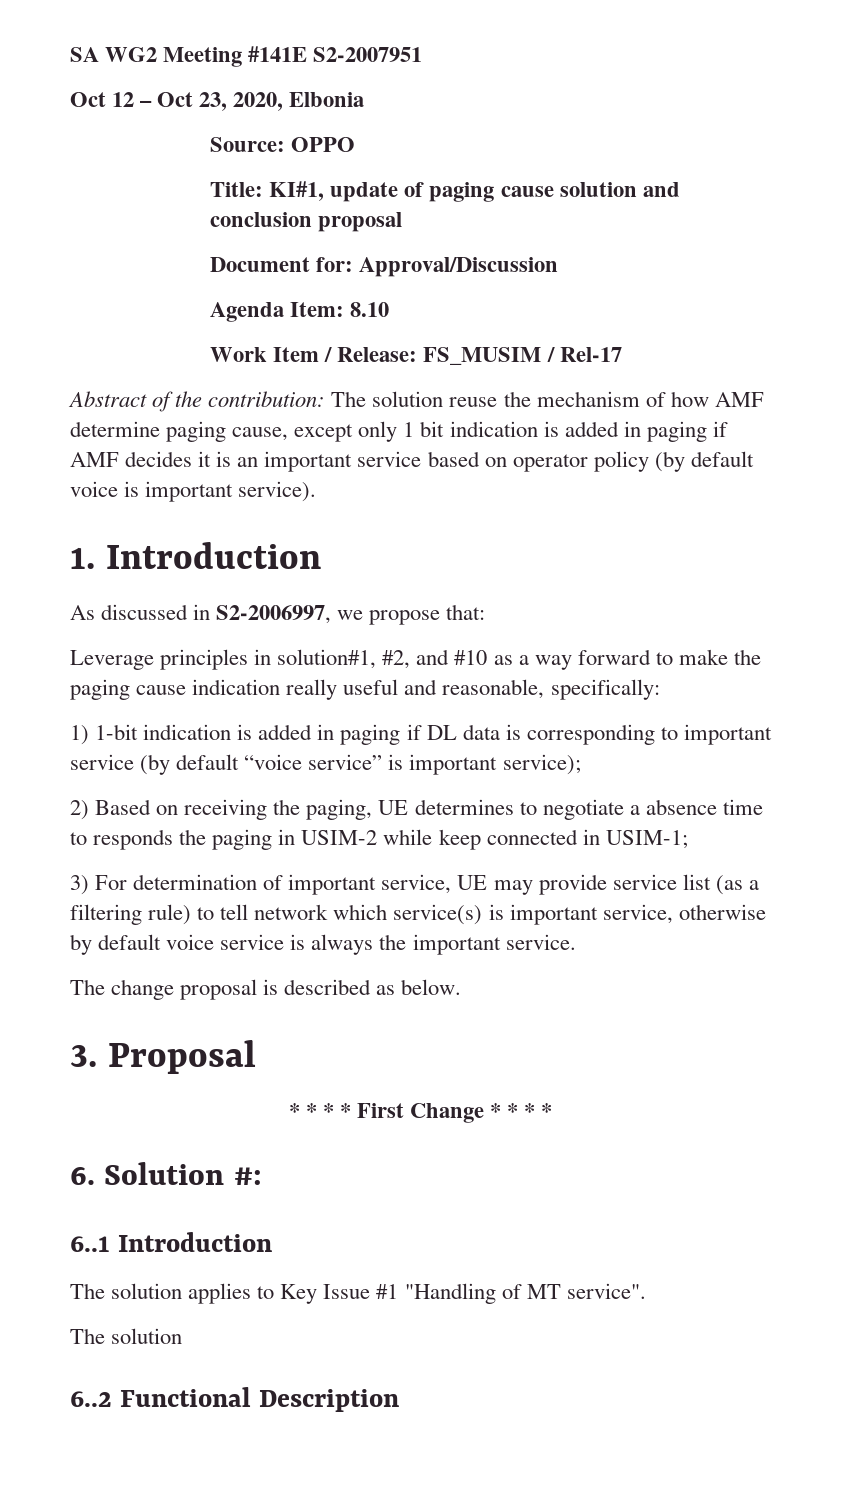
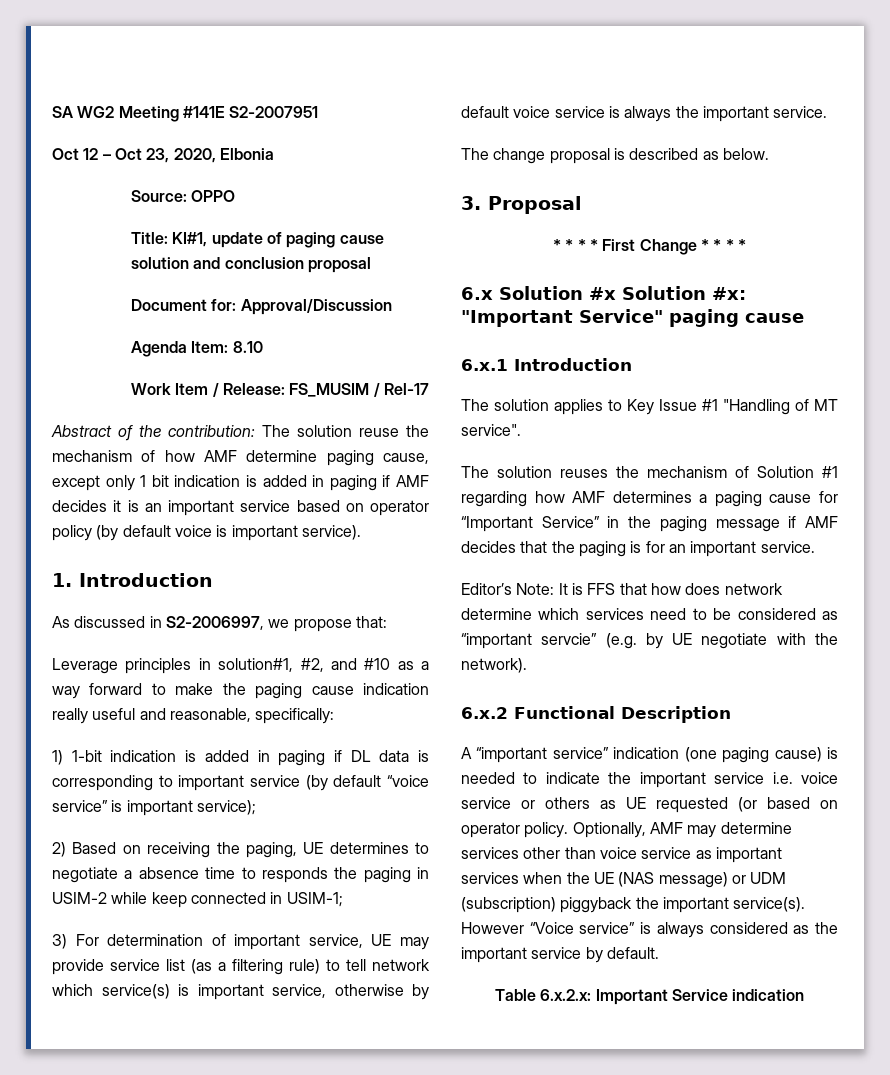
[70,1162,262,1185] [70,1236,110,1252] 6. Solution #: // 6..1 -> [461,286,746,300] [461,309,804,327] [461,359,508,371] 6.x Solution #x Solution #x: "Important Service" paging cause // 6.x.1
[70,1387,400,1412] // 6..2 Functional Description -> [560,466,838,478] [461,491,838,507] [461,516,838,532] [461,541,815,557] [461,583,783,595] [461,608,838,620] [461,633,838,649] [461,658,527,673] [461,706,731,723] [461,747,838,763] [461,772,838,788] [461,797,838,813] [461,822,792,838] [461,847,782,863] [461,872,787,888] [461,897,806,913] [461,922,838,938] [461,947,659,963] [494,989,805,1005] reuses the mechanism of Solution #1 regarding how AMF determines a paging cause for “Important Service” in the paging message if AMF decides that the paging is for an important service. // Editor’s Note: It is FFS that how does network determine which services need to be considered as “important servcie” (e.g. by UE negotiate with the network). // 6.x.2 Functional Description // A “important service” indication (one paging cause) is needed to indicate the important service i.e. voice service or others as UE requested (or based on operator policy. Optionally, AMF may determine services other than voice service as important services when the UE (NAS message) or UDM (subscription) piggyback the important service(s). However “Voice service” is always considered as the important service by default. // Table 6.x.2.x: Important Service indication

